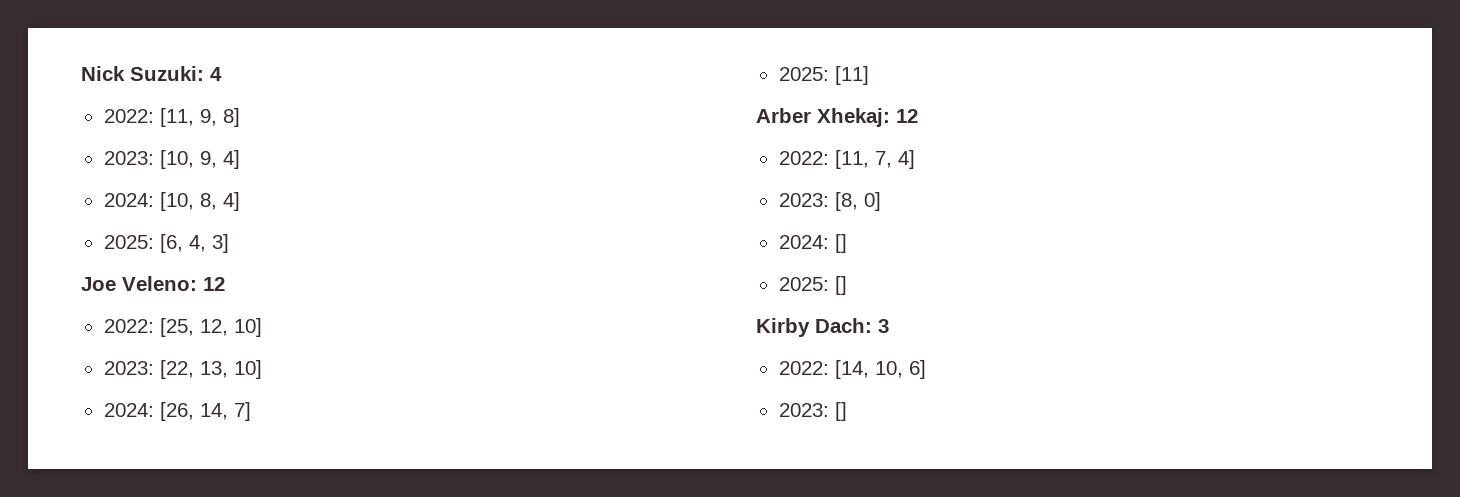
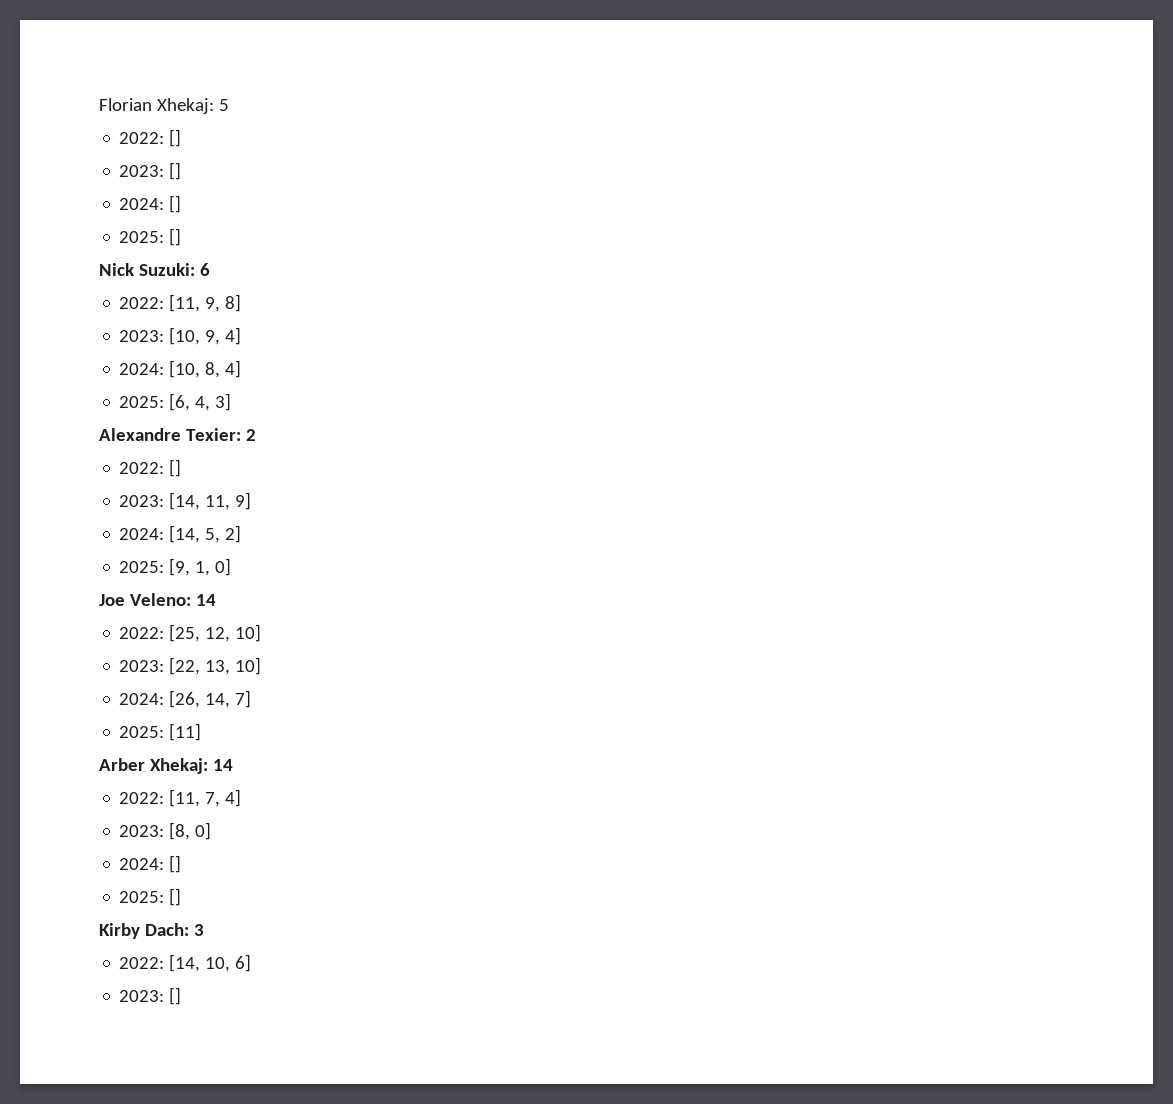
(81, 73) none -> [99,98,229,114] [119,129,182,147] [119,162,182,180] [119,195,182,213] [119,228,182,246] Florian Xhekaj: 5 // 2022: [] // 2023: [] // 2024: [] // 2025: [] //
[210,67,222,81] 4 -> [199,263,210,276] 6
(229, 243) none -> [99,428,256,441] [119,459,182,477] [119,492,252,510] [119,525,242,543] [119,558,232,576] // Alexandre Texier: 2 // 2022: [] // 2023: [14, 11, 9] // 2024: [14, 5, 2] // 2025: [9, 1, 0]
[203,277,225,291] 12 -> [195,594,216,606] 14
[896,109,918,123] 12 -> [212,759,233,771] 14

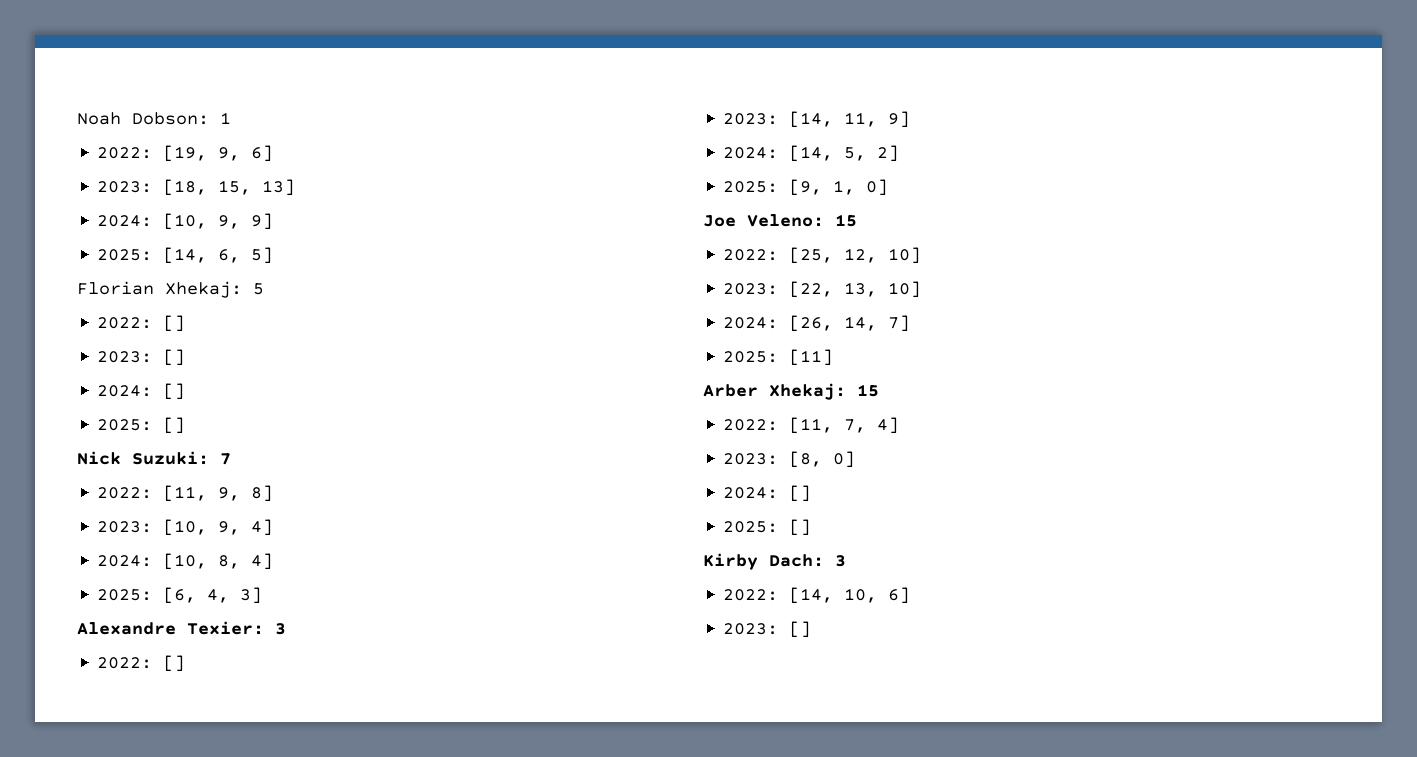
(99, 104) none -> [77,112,231,125] [97,145,274,162] [97,179,296,196] [97,213,274,230] [97,247,274,264] Noah Dobson: 1 // 2022: [19, 9, 6] // 2023: [18, 15, 13] // 2024: [10, 9, 9] // 2025: [14, 6, 5] //
[199,263,210,276] 6 -> [220,453,231,465] 7
[245,429,256,441] 2 -> [275,623,286,635] 3
[195,594,216,606] 14 -> [835,214,857,227] 15
[212,759,233,771] 14 -> [857,384,879,397] 15

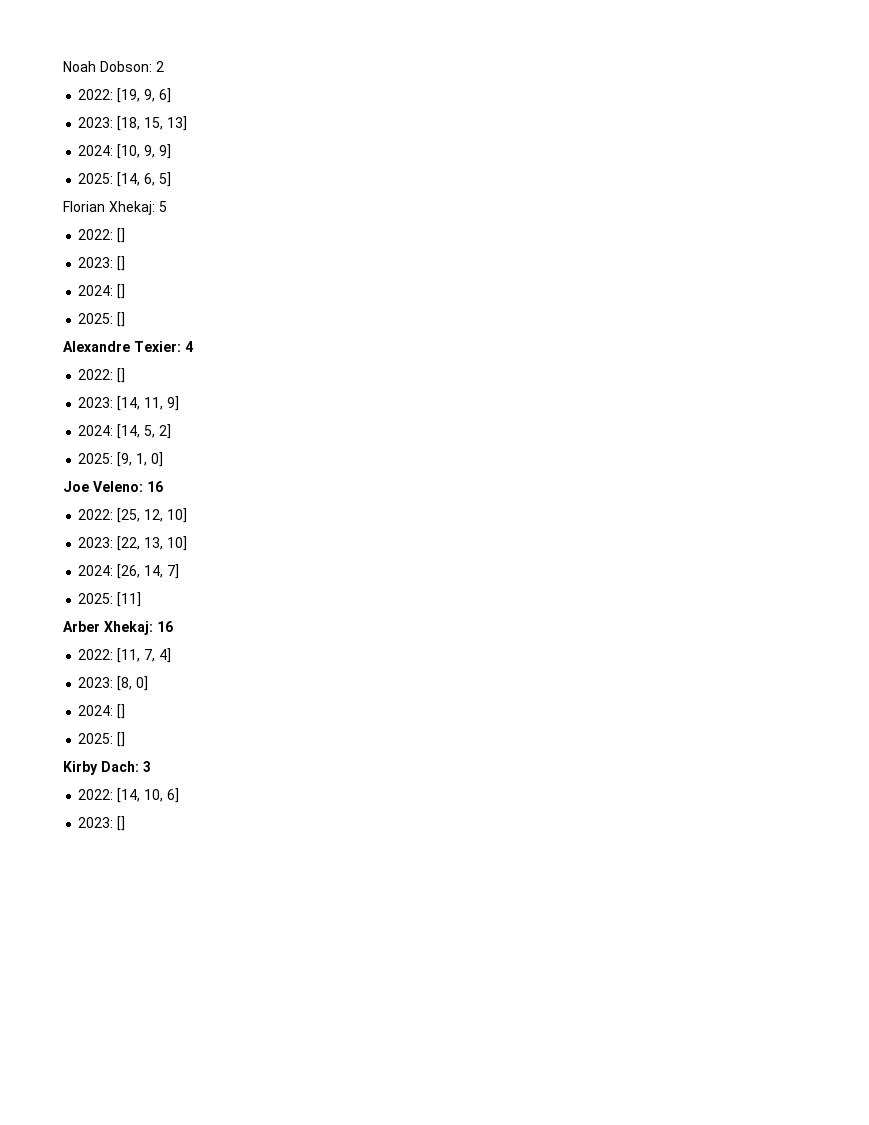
[220,112,231,124] 1 -> [155,61,164,72] 2
[77,451,231,465] [97,485,274,502] [97,519,274,536] [97,553,274,570] [97,587,263,604] // Nick Suzuki: 7 // 2022: [11, 9, 8] // 2023: [10, 9, 4] // 2024: [10, 8, 4] // 2025: [6, 4, 3] -> (126, 319) none
[275,623,286,635] 3 -> [184,341,193,352] 4
[835,214,857,227] 15 -> [146,481,163,492] 16
[857,384,879,397] 15 -> [156,621,173,632] 16

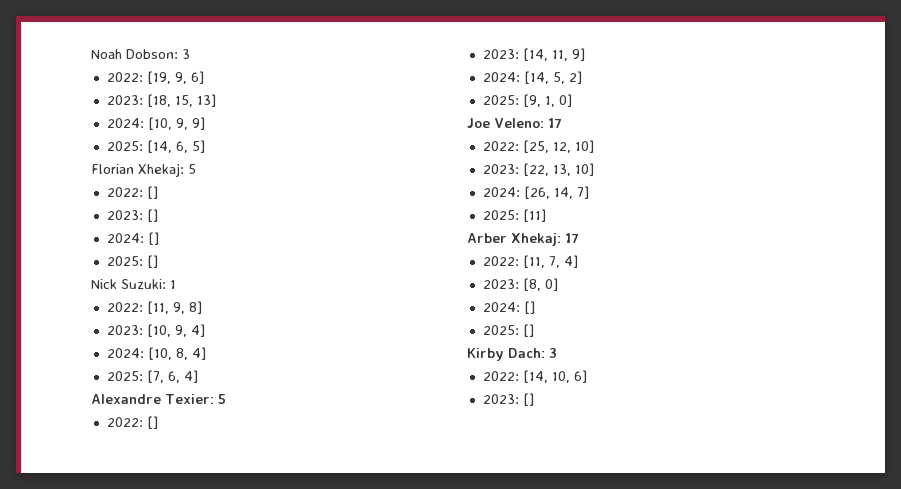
[155,61,164,72] 2 -> [182,49,190,59] 3
(126, 319) none -> [91,279,176,289] [106,301,202,314] [106,324,205,337] [106,347,206,360] [106,370,198,383] // Nick Suzuki: 1 // 2022: [11, 9, 8] // 2023: [10, 9, 4] // 2024: [10, 8, 4] // 2025: [7, 6, 4]
[184,341,193,352] 4 -> [217,394,226,404] 5
[146,481,163,492] 16 -> [548,118,562,128] 17
[156,621,173,632] 16 -> [565,233,579,243] 17

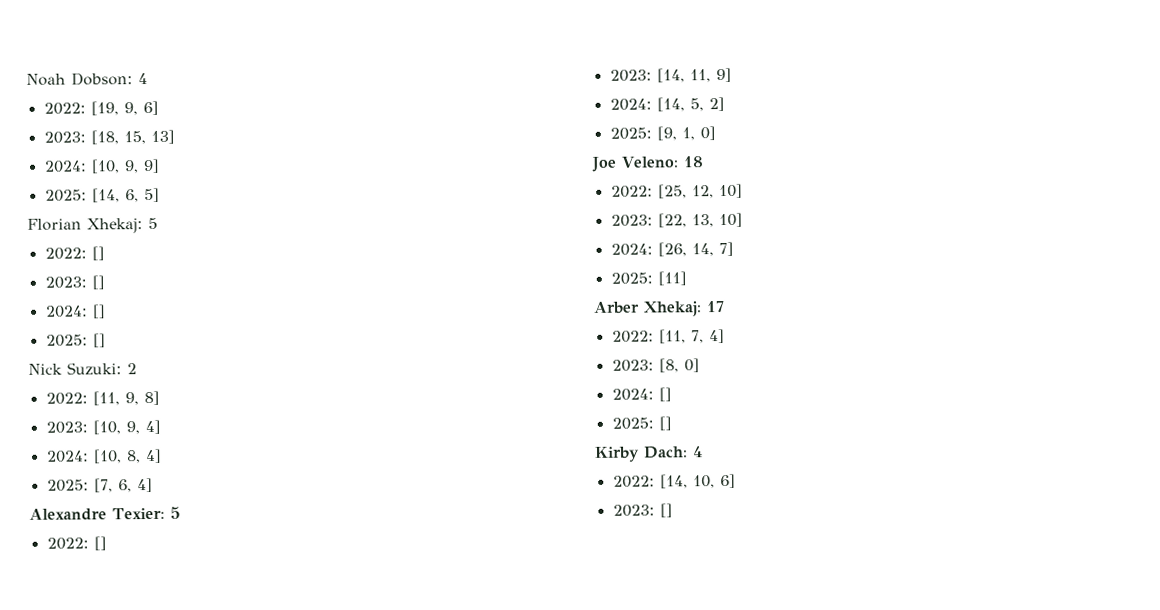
[182,49,190,59] 3 -> [138,73,148,85] 4
[170,280,176,289] 1 -> [127,363,137,375] 2
[548,118,562,128] 17 -> [682,156,704,168] 18
[549,348,557,358] 3 -> [692,446,703,458] 4

